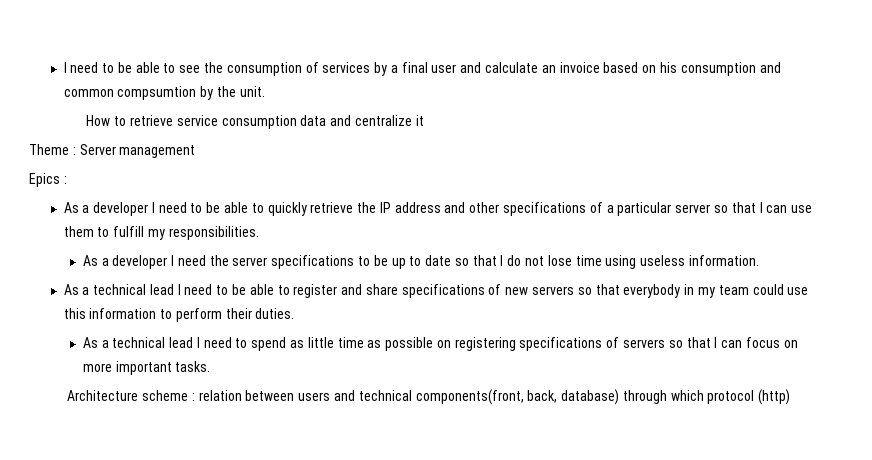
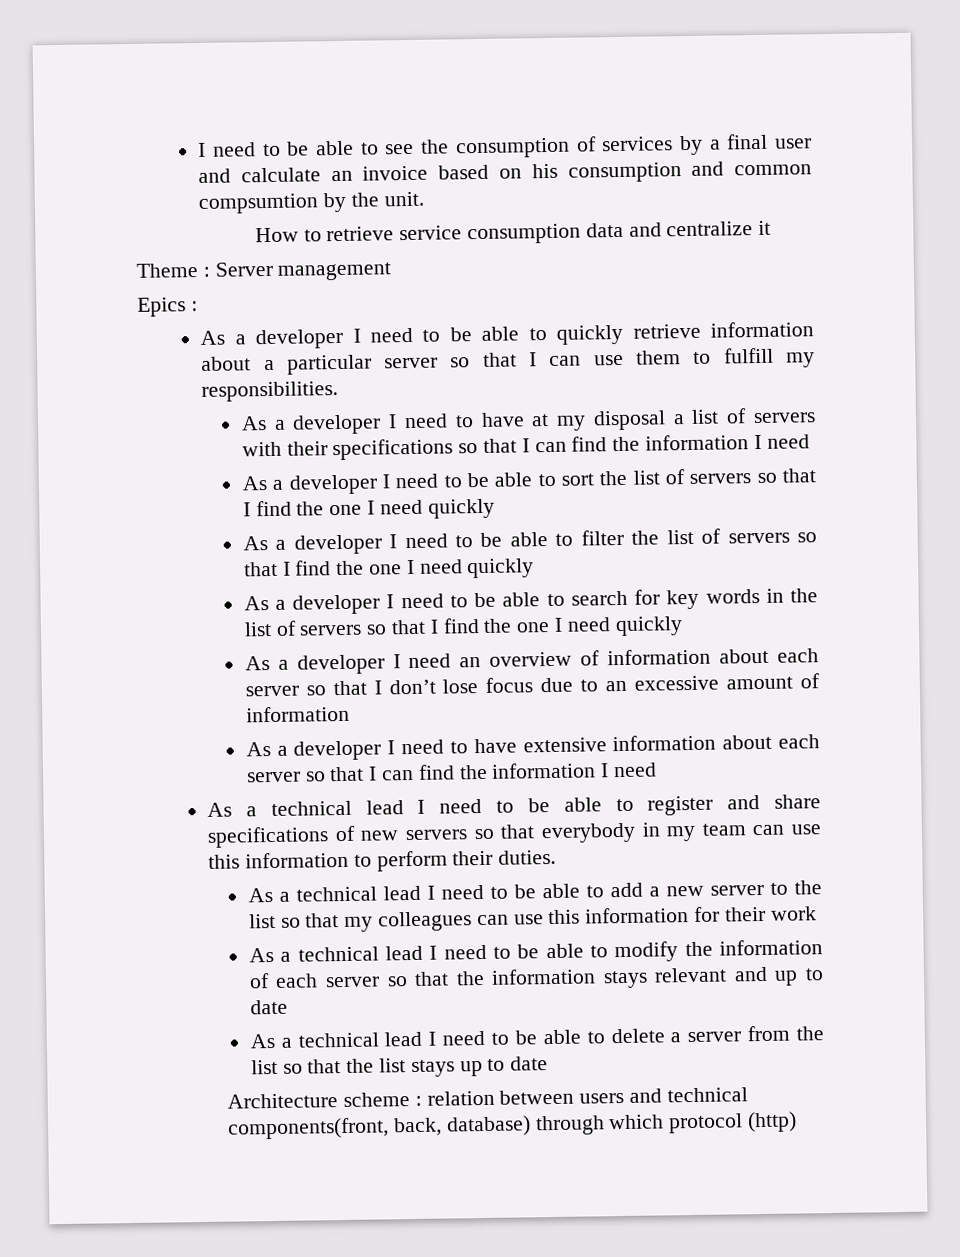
[357,202,603,216] the IP address and other specifications of -> [709,321,814,338] [201,356,252,371] information about
[209,255,759,269] the server specifications to be up to date so that I do not lose time using useless information. -> [454,408,816,431] [241,434,810,461] [241,468,816,495] [242,498,495,519] [242,528,817,555] [243,558,535,579] [243,588,819,615] [243,616,683,637] [244,648,819,675] [244,673,820,697] [245,705,350,723] [245,734,820,761] [246,762,658,783] to have at my disposal a list of servers with their specifications so that I can find the information I need // As a developer I need to be able to sort the list of servers so that I find the one I need quickly // As a developer I need to be able to filter the list of servers so that I find the one I need quickly // As a developer I need to be able to search for key words in the list of servers so that I find the one I need quickly // As a developer I need an overview of information about each server so that I don’t lose focus due to an excessive amount of information // As a developer I need to have extensive information about each server so that I can find the information I need
[752,284,784,295] could -> [752,824,785,836] can
[251,337,798,351] [82,361,211,375] spend as little time as possible on registering specifications of servers so that I can focus on more important tasks. -> [513,880,822,899] [248,906,817,932] [248,939,823,963] [248,966,824,989] [249,999,288,1015] [249,1025,824,1049] [250,1056,549,1078] be able to add a new server to the list so that my colleagues can use this information for their work // As a technical lead I need to be able to modify the information of each server so that the information stays relevant and up to date // As a technical lead I need to be able to delete a server from the list so that the list stays up to date

